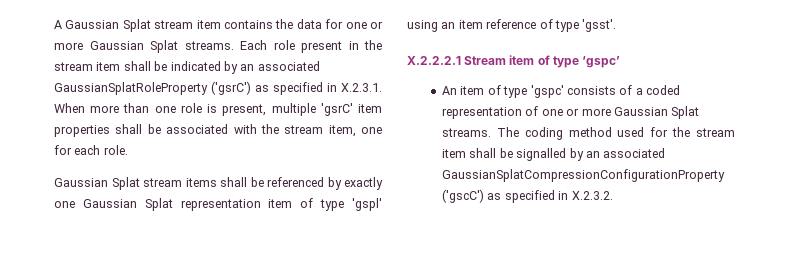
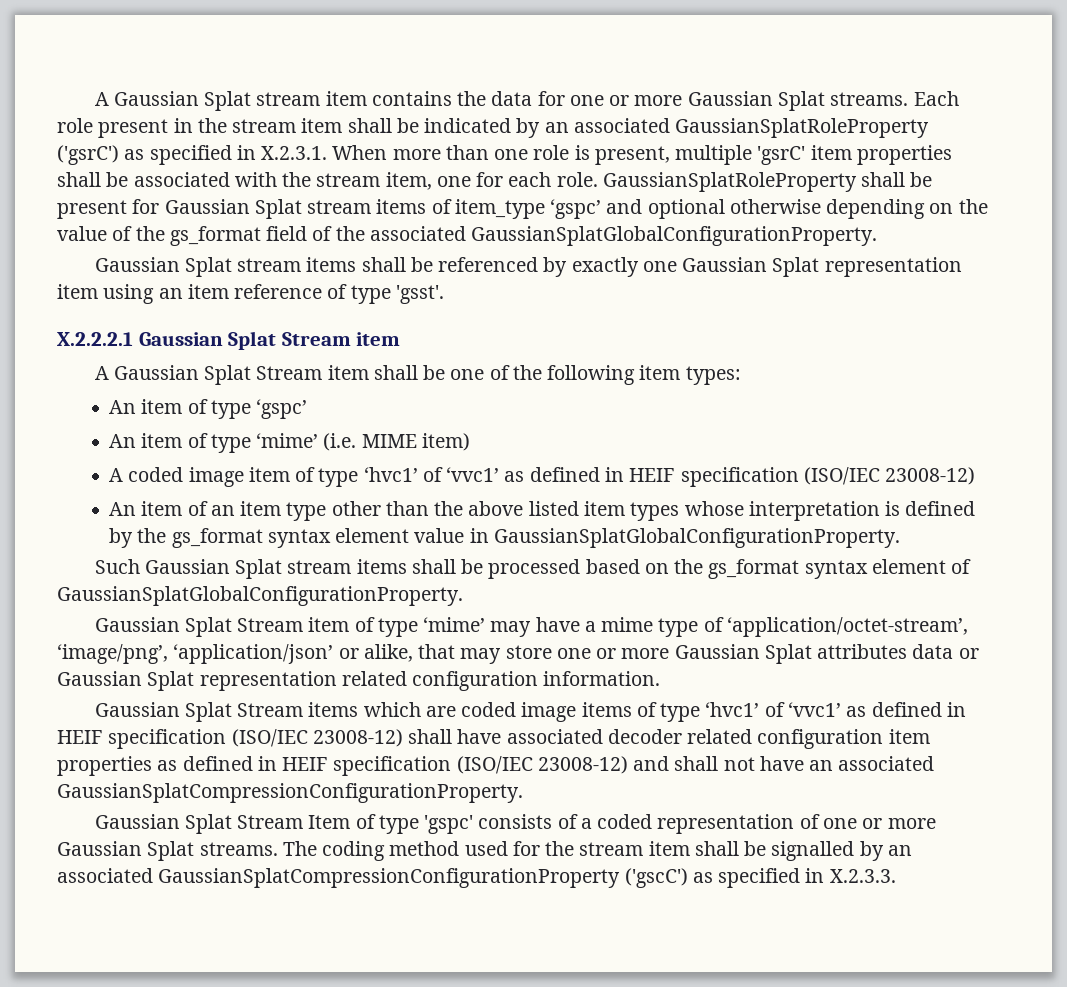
(128, 150) none -> [602,172,933,192] [57,199,988,219] [57,226,878,246] GaussianSplatRoleProperty shall be present for Gaussian Splat stream items of item_type ‘gspc’ and optional otherwise depending on the value of the gs_format field of the associated GaussianSplatGlobalConfigurationProperty.
[300,198,382,211] of type 'gspl' -> (98, 291) none
[464,55,535,65] Stream item -> [138,331,401,350] [94,365,741,385] [109,399,183,414] Gaussian Splat Stream item // A Gaussian Splat Stream item shall be one of the following item types: // An item
(528, 92) none -> [256,433,470,451] [109,467,976,487] [109,501,976,521] [109,528,900,548] [94,559,972,579] [57,586,463,606] [94,617,969,637] [57,644,979,664] [57,671,661,691] [94,702,966,722] [57,729,930,749] [57,756,935,776] [57,783,523,803] [94,814,419,834] ‘mime’ (i.e. MIME item) // A coded image item of type ‘hvc1’ of ‘vvc1’ as defined in HEIF specification (ISO/IEC 23008-12) // An item of an item type other than the above listed item types whose interpretation is defined by the gs_format syntax element value in GaussianSplatGlobalConfigurationProperty. // Such Gaussian Splat stream items shall be processed based on the gs_format syntax element of GaussianSplatGlobalConfigurationProperty. // Gaussian Splat Stream item of type ‘mime’ may have a mime type of ‘application/octet-stream’, ‘image/png’, ‘application/json’ or alike, that may store one or more Gaussian Splat attributes data or Gaussian Splat representation related configuration information. // Gaussian Splat Stream items which are coded image items of type ‘hvc1’ of ‘vvc1’ as defined in HEIF specification (ISO/IEC 23008-12) shall have associated decoder related configuration item properties as defined in HEIF specification (ISO/IEC 23008-12) and shall not have an associated GaussianSplatCompressionConfigurationProperty. // Gaussian Splat Stream Item of type
[571,191,613,200] X.2.3.2. -> [829,869,896,883] X.2.3.3.

